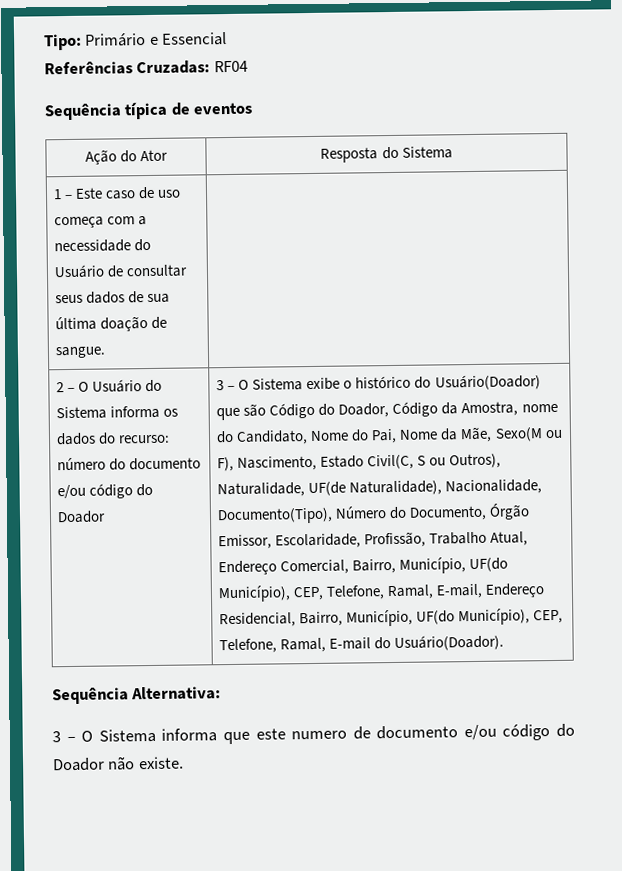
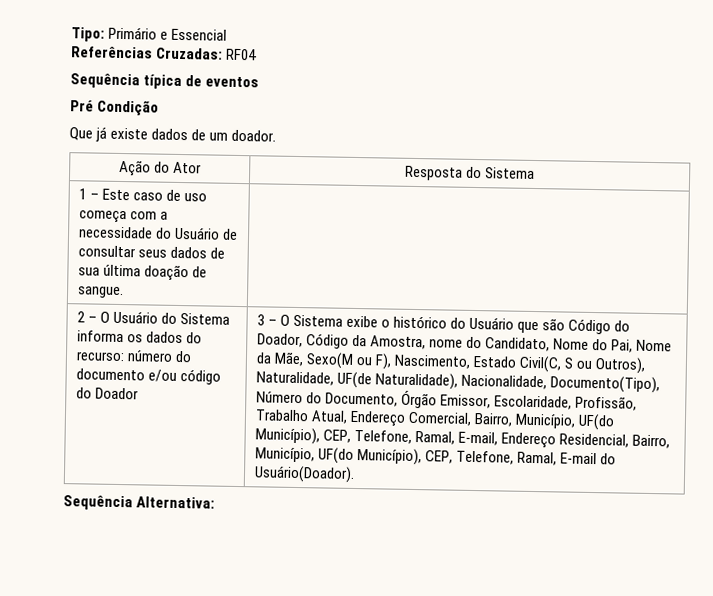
(254, 108) none -> [70,99,160,116] [69,126,277,142] // Pré Condição // Que já existe dados de um doador.
[434,374,541,391] Usuário(Doador) -> [469,316,515,330] Usuário
[52,723,575,745] [52,756,184,772] // 3 – O Sistema informa que este numero de documento e/ou código do Doador não existe. -> (216, 502) none

